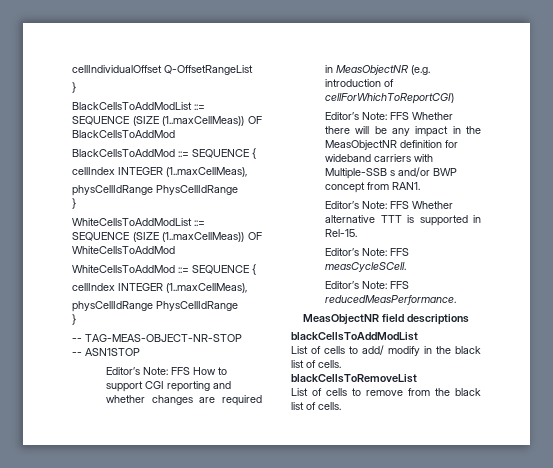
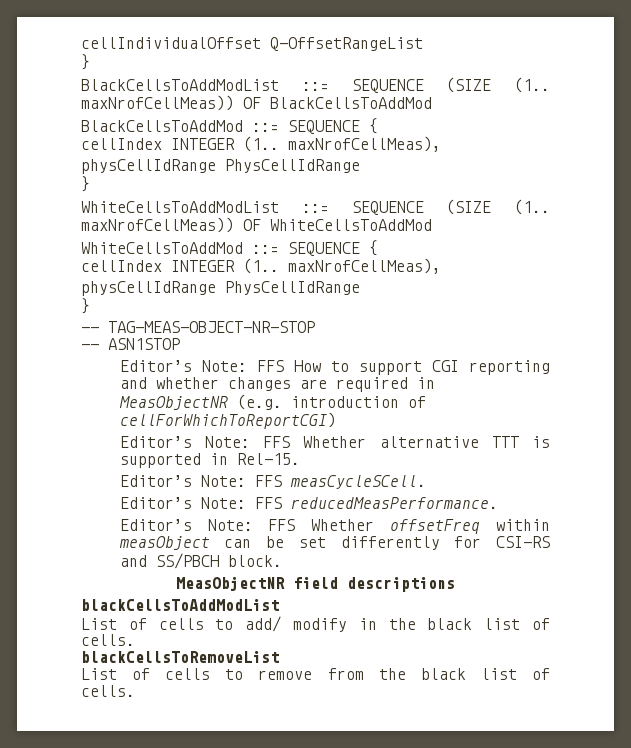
[162,116,245,126] (1..maxCellMeas)) -> [514,77,550,93] [81,95,234,111] (1.. maxNrofCellMeas))
[166,167,247,177] (1..maxCellMeas), -> [243,136,441,152] (1.. maxNrofCellMeas),
[162,232,245,242] (1..maxCellMeas)) -> [514,199,550,215] [81,217,234,233] (1.. maxNrofCellMeas))
[166,283,247,293] (1..maxCellMeas), -> [243,258,441,274] (1.. maxNrofCellMeas),
[325,112,454,120] [325,126,481,137] [325,140,459,150] [325,154,434,162] [325,167,458,179] [325,182,421,193] // Editor’s Note: FFS Whether there will be any impact in the MeasObjectNR definition for wideband carriers with Multiple-SSB s and/or BWP concept from RAN1. -> (336, 420) none
(457, 300) none -> [119,519,550,534] [118,536,550,550] [119,553,282,569] // Editor’s Note: FFS Whether offsetFreq within measObject can be set differently for CSI-RS and SS/PBCH block.

